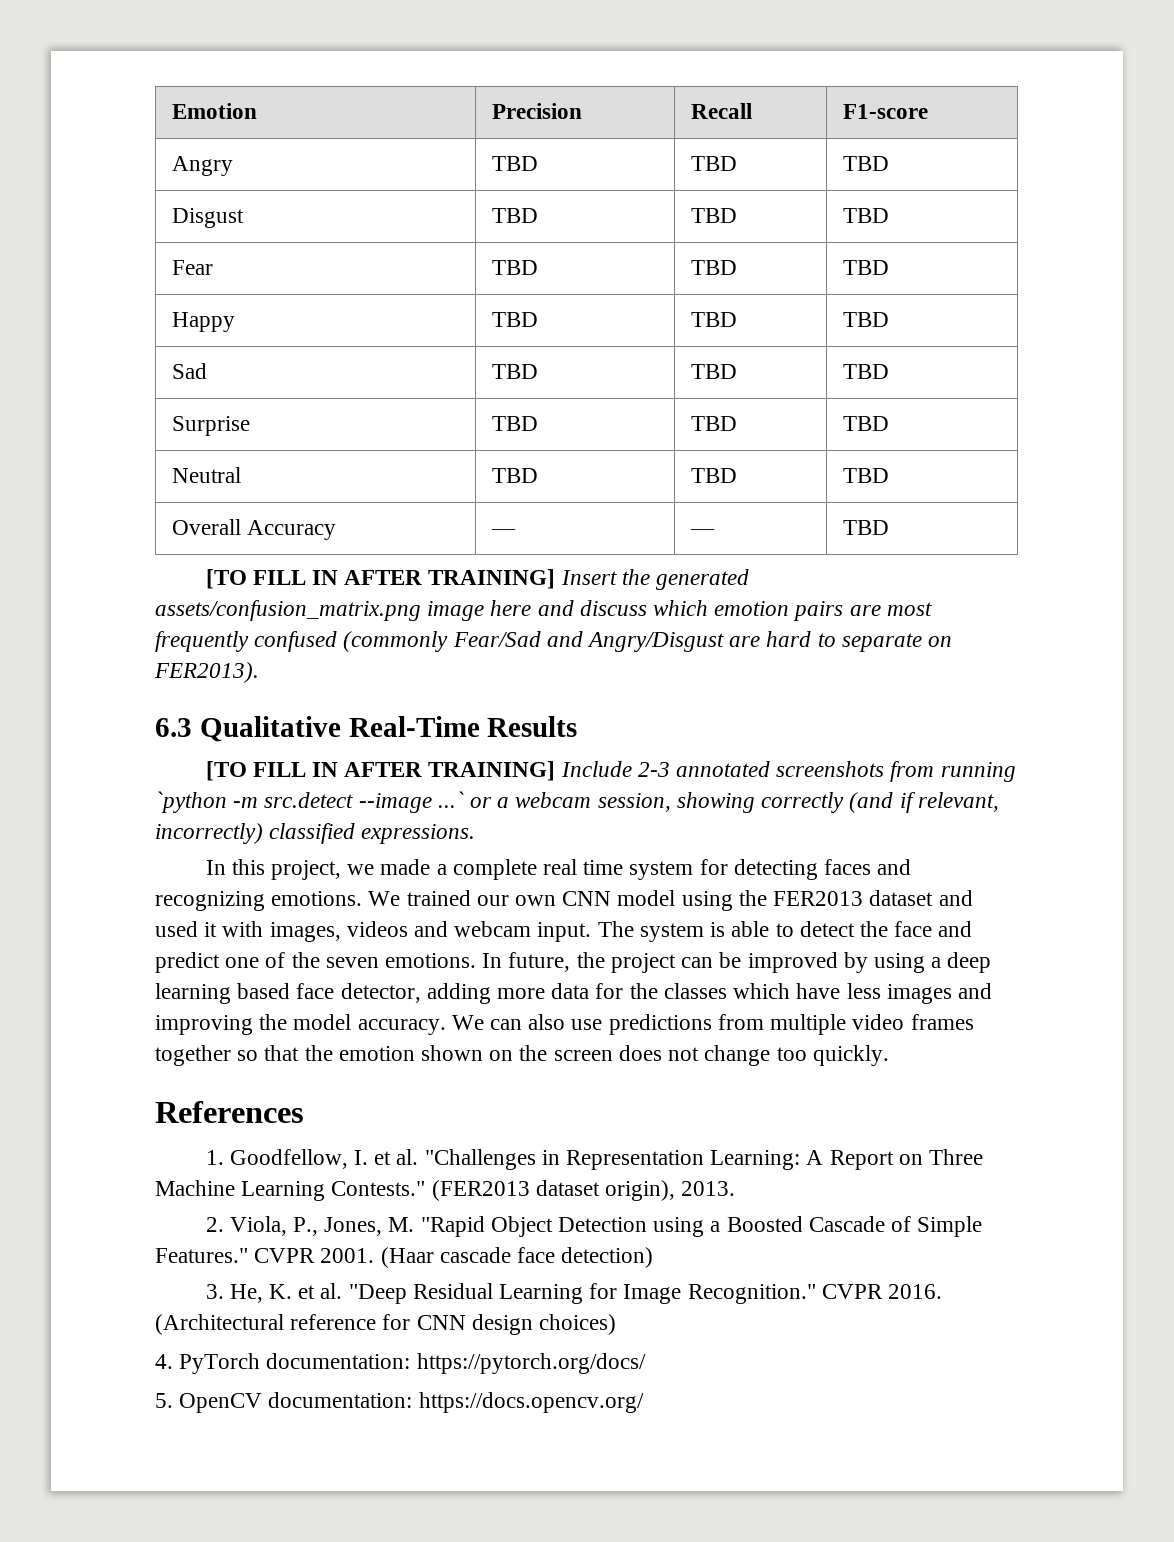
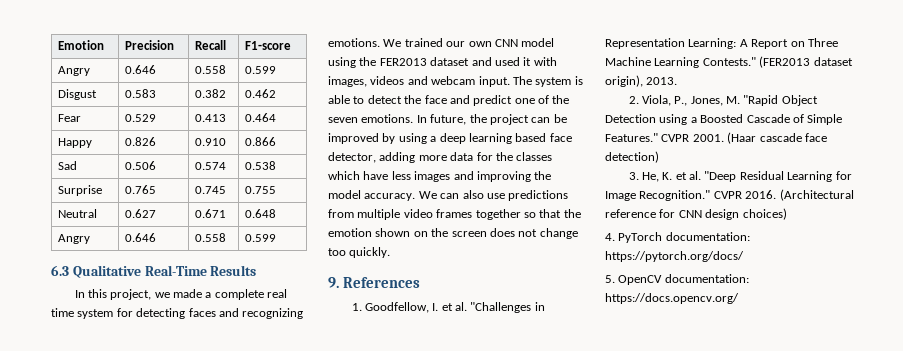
[491,156,538,171] [690,156,737,171] [842,156,889,171] [171,208,244,228] [491,208,538,223] [690,208,737,223] [842,208,889,223] [171,260,213,275] [491,260,538,275] [690,260,737,275] [842,260,889,275] [171,312,235,332] [491,312,538,327] [690,312,737,327] [842,312,889,327] [171,363,207,379] [491,364,538,379] [690,364,737,379] [842,364,889,379] [171,416,250,436] [491,416,538,431] [690,416,737,431] [842,416,889,431] [171,467,241,483] [491,468,538,483] [690,468,737,483] [842,468,889,483] [171,519,337,540] [490,529,516,535] [689,529,715,535] [842,520,889,535] [205,569,749,590] [155,600,932,621] [155,631,953,652] [154,662,259,683] [155,716,578,742] [205,761,1016,782] [155,791,999,813] [155,823,476,844] TBD | TBD | TBD // Disgust | TBD | TBD | TBD // Fear | TBD | TBD | TBD // Happy | TBD | TBD | TBD // Sad | TBD | TBD | TBD // Surprise | TBD | TBD | TBD // Neutral | TBD | TBD | TBD // Overall Accuracy | — | — | TBD // [TO FILL IN AFTER TRAINING] Insert the generated assets/confusion_matrix.png image here and discuss which emotion pairs are most frequently confused (commonly Fear/Sad and Angry/Disgust are hard to separate on FER2013). // 6.3 Qualitative Real-Time Results // [TO FILL IN AFTER TRAINING] Include 2-3 annotated screenshots from running `python -m src.detect --image ...` or a webcam session, showing correctly (and if relevant, incorrectly) classified expressions. -> [124,65,156,74] [194,65,226,74] [244,66,276,74] [57,89,97,100] [124,89,156,98] [194,89,226,98] [244,89,276,98] [57,114,81,122] [124,114,156,122] [194,114,226,122] [244,113,276,122] [57,138,92,148] [124,137,156,146] [194,138,226,146] [244,137,276,146] [57,161,77,170] [124,161,156,170] [194,162,226,170] [244,161,276,170] [57,185,102,196] [124,185,156,194] [194,186,226,194] [244,186,276,194] [57,209,97,218] [124,209,156,218] [194,209,226,218] [244,209,276,218] [57,234,90,244] [124,233,156,242] [194,233,226,242] [244,234,276,242] [51,265,257,278] 0.646 | 0.558 | 0.599 // Disgust | 0.583 | 0.382 | 0.462 // Fear | 0.529 | 0.413 | 0.464 // Happy | 0.826 | 0.910 | 0.866 // Sad | 0.506 | 0.574 | 0.538 // Surprise | 0.765 | 0.745 | 0.755 // Neutral | 0.627 | 0.671 | 0.648 // Angry | 0.646 | 0.558 | 0.599 // 6.3 Qualitative Real-Time Results
(889, 1055) none -> [328,277,339,288] 9.

